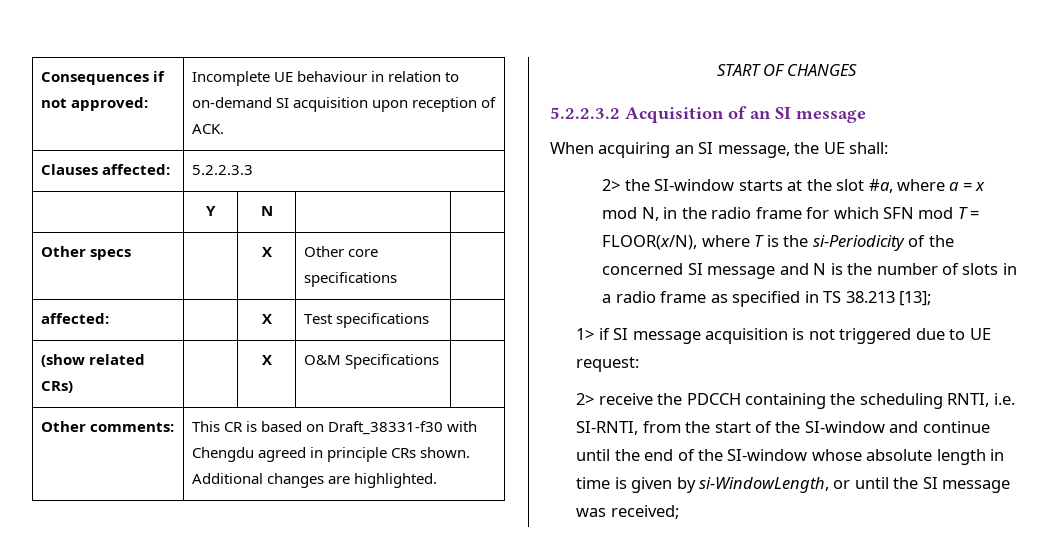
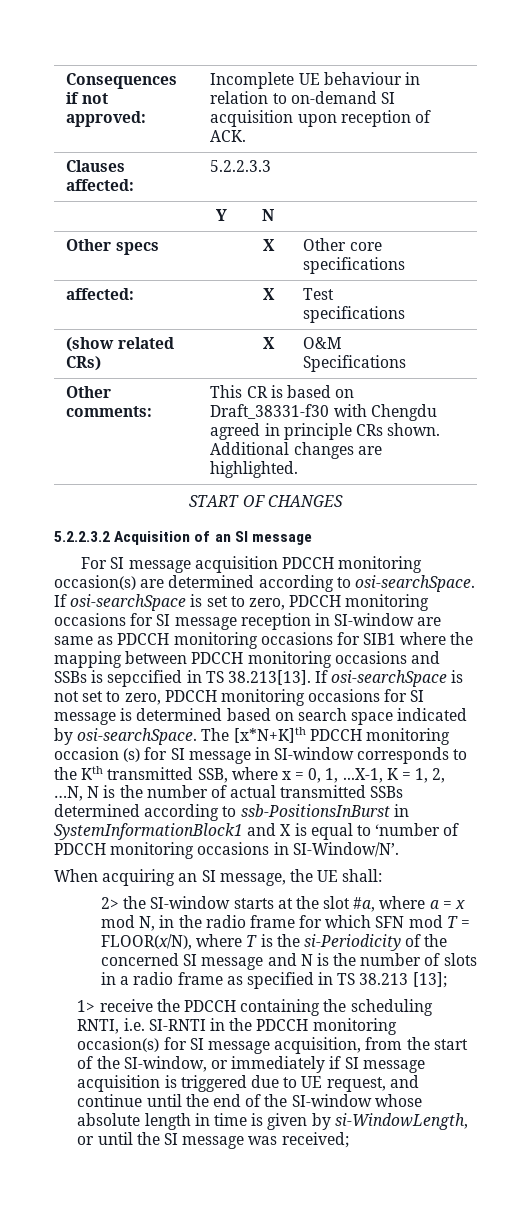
(866, 116) none -> [81,556,423,573] [54,575,475,592] [54,594,430,611] [54,613,442,630] [54,632,474,649] [54,651,440,668] [54,670,464,687] [54,689,425,706] [54,708,468,725] [54,727,450,745] [54,747,468,764] [54,766,446,783] [54,785,404,801] [54,804,409,821] [54,823,460,840] [54,842,399,859] // For SI message acquisition PDCCH monitoring occasion(s) are determined according to osi-searchSpace. If osi-searchSpace is set to zero, PDCCH monitoring occasions for SI message reception in SI-window are same as PDCCH monitoring occasions for SIB1 where the mapping between PDCCH monitoring occasions and SSBs is sepccified in TS 38.213[13]. If osi-searchSpace is not set to zero, PDCCH monitoring occasions for SI message is determined based on search space indicated by osi-searchSpace. The [x*N+K]th PDCCH monitoring occasion (s) for SI message in SI-window corresponds to the Kth transmitted SSB, where x = 0, 1, ...X-1, K = 1, 2, …N, N is the number of actual transmitted SSBs determined according to ssb-PositionsInBurst in SystemInformationBlock1 and X is equal to ‘number of PDCCH monitoring occasions in SI-Window/N’.
[598,328,991,344] [576,357,640,372] [576,393,595,405] if SI message acquisition is not triggered due to UE request: // 2> -> (96, 1006) none
[576,421,639,435] SI-RNTI, -> [148,1018,397,1035] [77,1037,362,1054] SI-RNTI in the PDCCH monitoring occasion(s) for SI message acquisition,
[804,421,885,433] SI-window -> [123,1056,425,1073] [77,1075,386,1092] SI-window, or immediately if SI message acquisition is triggered due to UE request,

